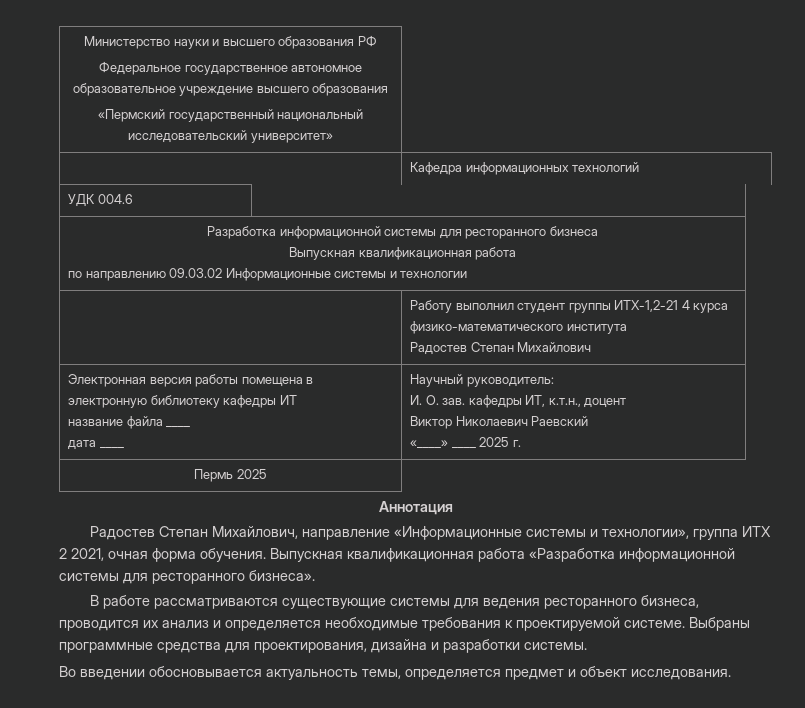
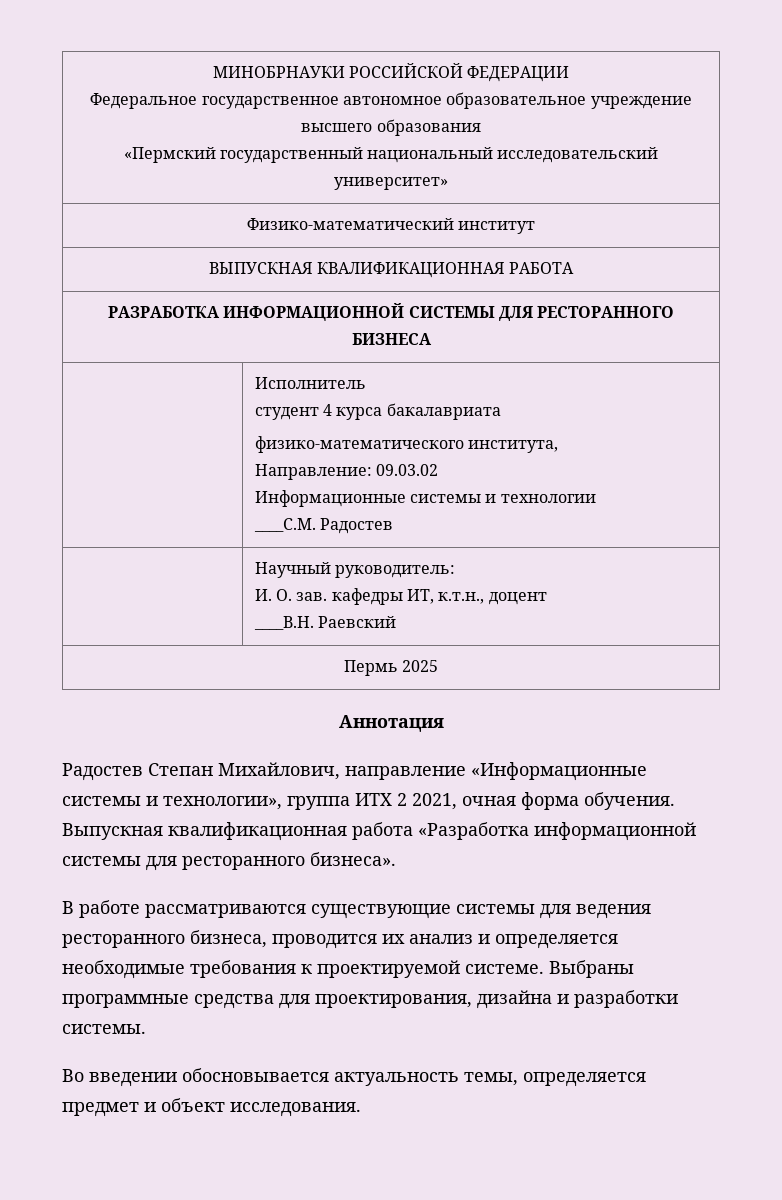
[84,35,377,49] Министерство науки и высшего образования РФ -> [212,63,570,82] МИНОБРНАУКИ РОССИЙСКОЙ ФЕДЕРАЦИИ
[410,162,640,175] [68,194,133,207] [207,226,598,239] [288,247,517,260] [68,271,166,281] | Кафедра информационных технологий // УДК 004.6 | // Разработка информационной системы для ресторанного бизнеса // Выпускная квалификационная работа // по направлению -> [246,218,536,234] [208,262,575,278] [107,303,675,321] [351,333,432,345] [254,377,366,389] [254,403,501,420] [254,436,558,453] [254,464,372,480] Физико-математический институт // ВЫПУСКНАЯ КВАЛИФИКАЦИОННАЯ РАБОТА // РАЗРАБОТКА ИНФОРМАЦИОННОЙ СИСТЕМЫ ДЛЯ РЕСТОРАННОГО БИЗНЕСА // | Исполнитель // студент 4 курса бакалавриата // физико-математического института, // Направление:
(223, 273) none -> (438, 470) //
[410,300,729,313] [410,321,627,334] [410,342,592,355] [68,374,314,387] [68,395,297,408] [68,416,191,429] [68,440,124,450] // | Работу выполнил студент группы ИТХ-1,2-21 4 курса физико-математического института // Радостев Степан Михайлович // Электронная версия работы помещена в электронную библиотеку кафедры ИТ // название файла ____ // дата ____ -> [253,518,393,534] // ____С.М. Радостев //
[410,416,528,429] Виктор Николаевич -> [253,616,314,630] ____В.Н.
[410,440,476,449] [479,437,521,447] // «____» ____ 2025 г. -> (396, 622) none

